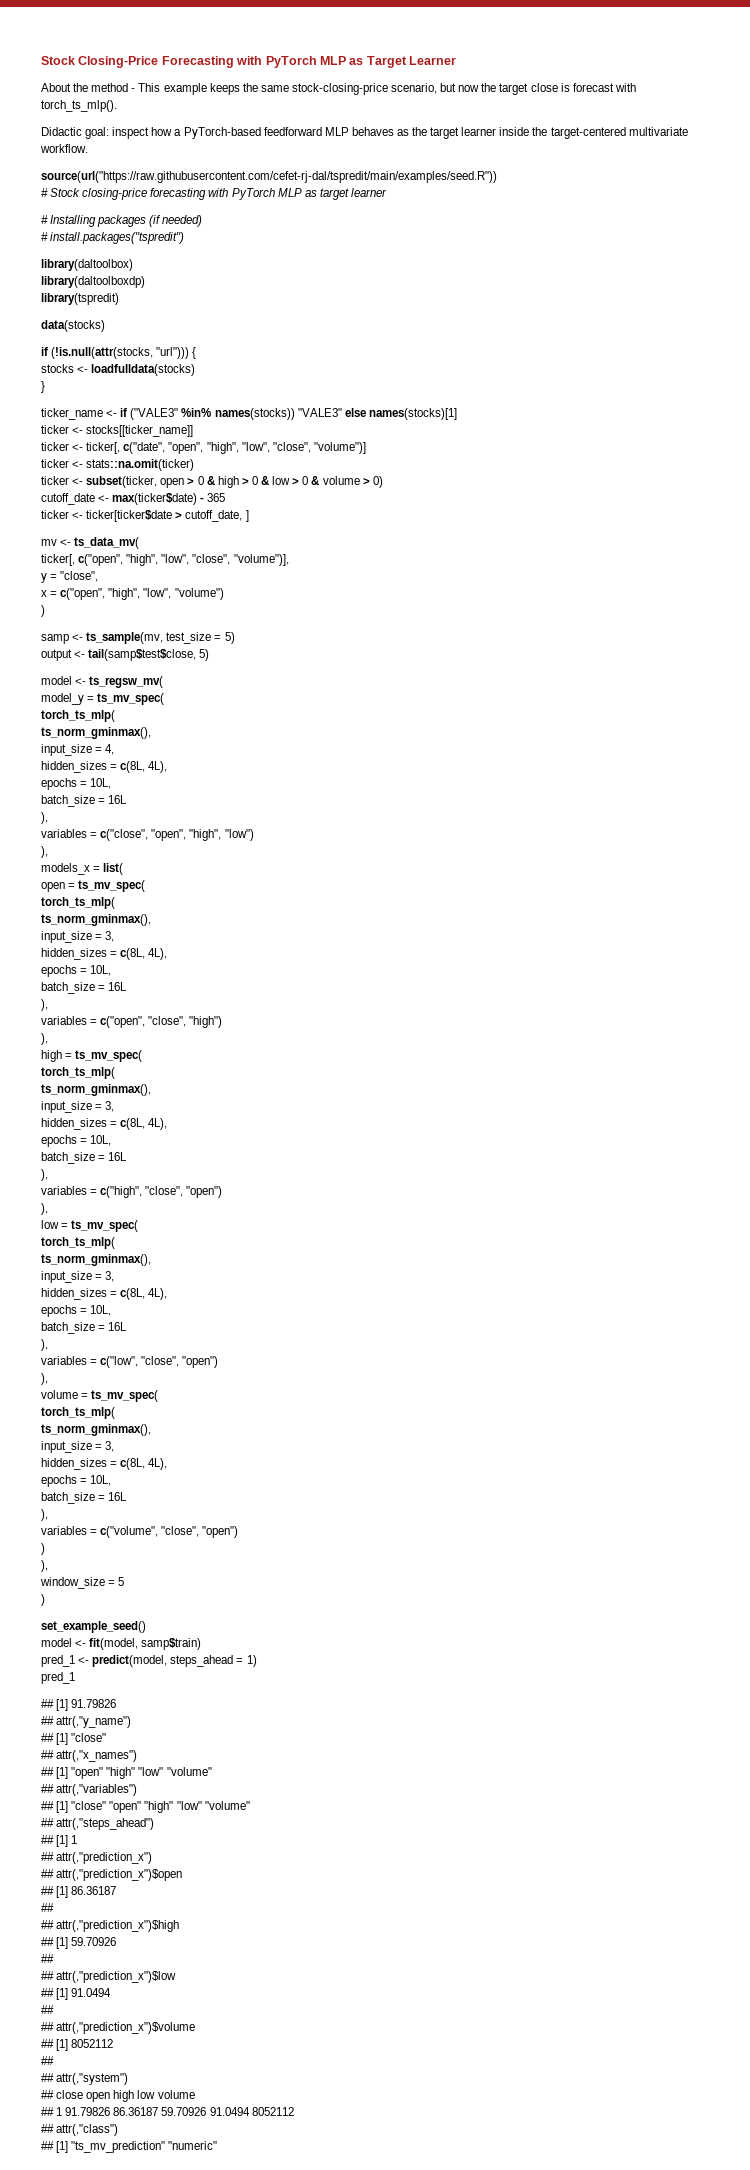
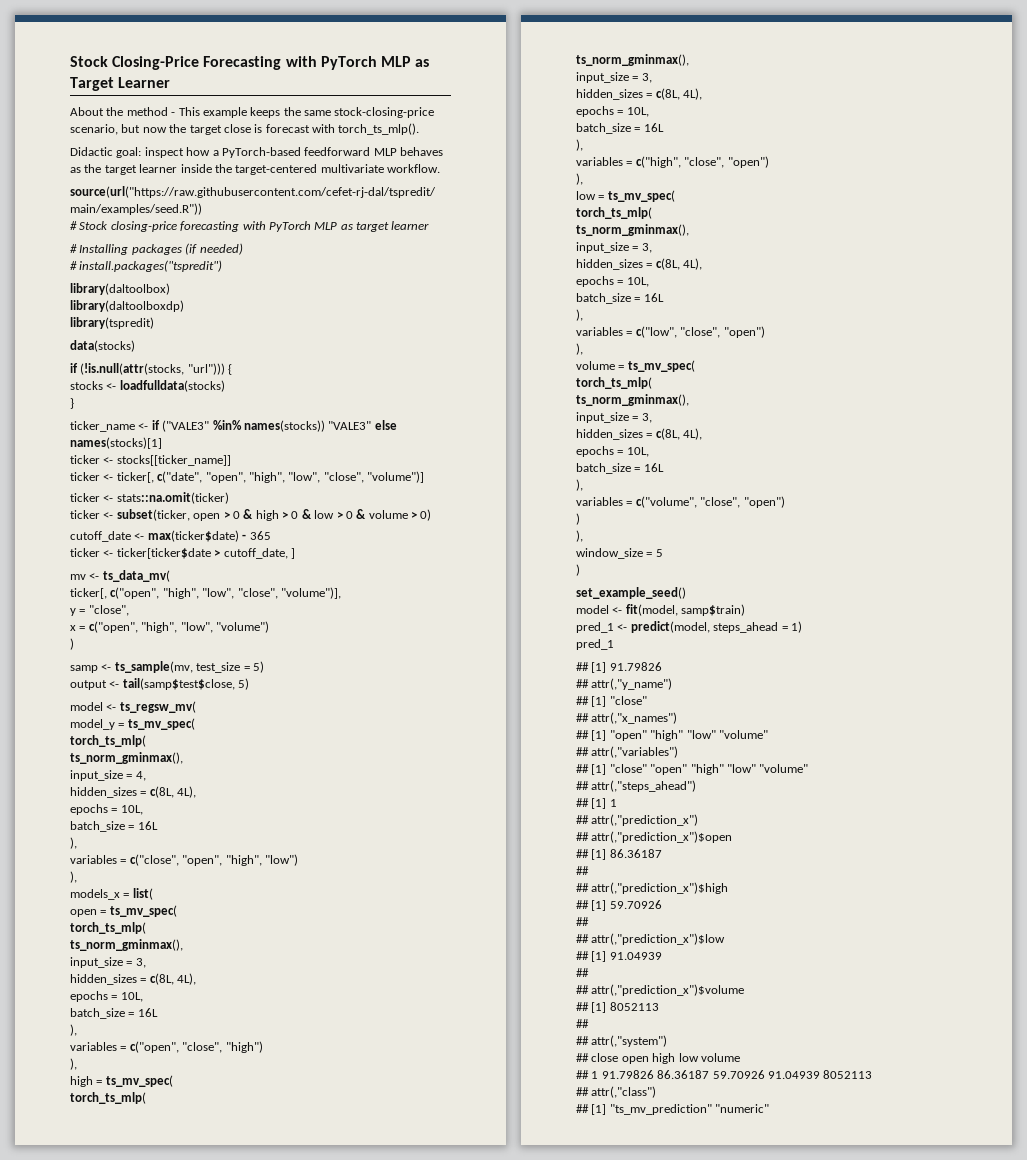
[71,1988,112,1997] 91.0494 -> [609,952,662,960] 91.04939
[71,2039,114,2048] 8052112 -> [609,1002,659,1011] 8052113
[209,2107,294,2116] 91.0494 8052112 -> [767,1070,873,1079] 91.04939 8052113

